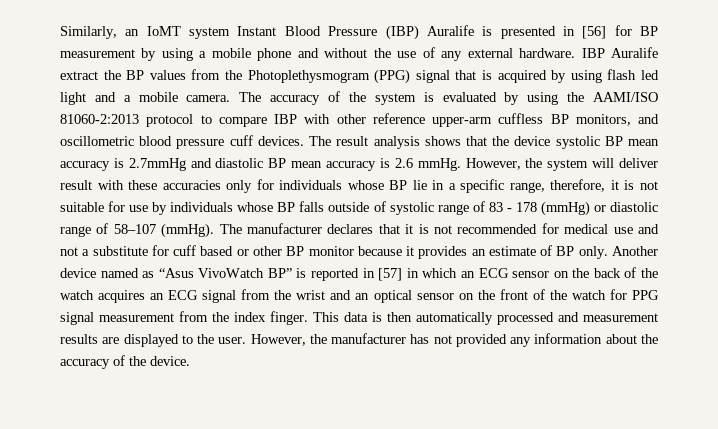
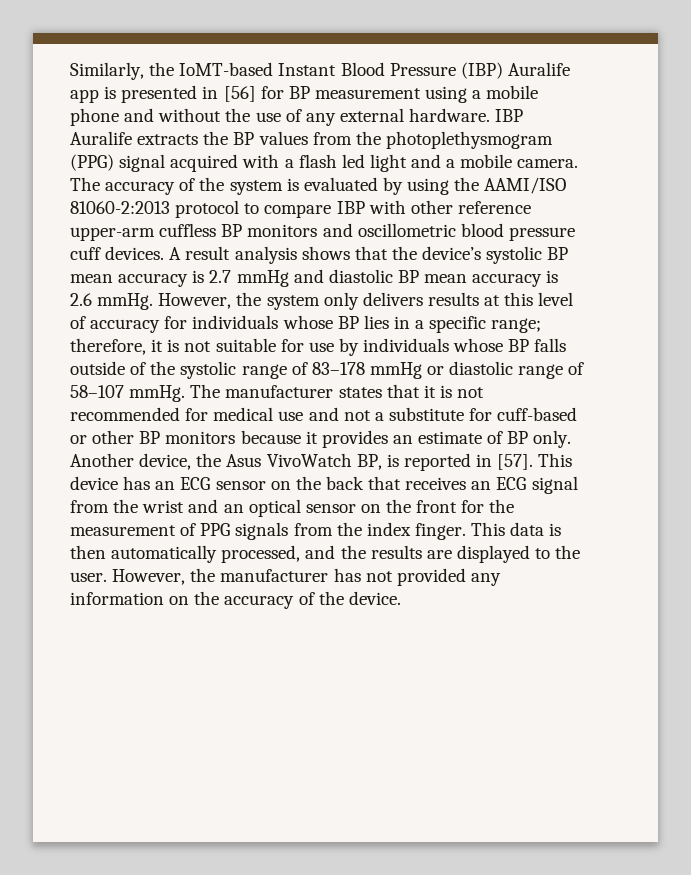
[125,26,231,39] an IoMT system -> [149,62,274,76] the IoMT-based
(474, 30) none -> [70,89,99,103] app
[141,48,157,61] by -> (421, 93) none
[60,71,98,80] extract -> [137,134,199,145] extracts
[247,70,370,83] Photoplethysmogram -> [385,131,553,149] photoplethysmogram
[455,70,602,83] that is acquired by using -> [170,154,294,172] acquired with a
[575,114,631,126] monitors, -> [247,224,318,237] monitors
[309,136,332,146] The -> [169,247,182,260] A
[514,136,551,146] device -> [422,246,482,260] device’s
[128,158,186,171] 2.7mmHg -> [209,270,289,287] 2.7 mmHg
[592,158,659,168] [60,180,253,193] will deliver result with these accuracies only -> [323,292,574,310] [70,316,161,333] only delivers results at this level of accuracy
[412,180,427,190] lie -> [363,315,389,329] lies
[509,182,545,193] range, -> [491,318,542,333] range;
(386, 206) none -> [150,361,176,375] the
[488,201,590,216] 83 - 178 (mmHg) -> [311,362,422,379] 83–178 mmHg
[161,223,215,238] (mmHg). -> [129,385,186,402] mmHg.
[327,224,374,234] declares -> [338,387,382,398] states
[173,245,234,256] cuff based -> [497,407,578,421] cuff-based
[308,246,354,256] monitor -> [165,431,236,444] monitors
[60,268,458,281] device named as “Asus VivoWatch BP” is reported in [57] in which -> [139,453,573,471] [70,476,151,490] device, the Asus VivoWatch BP, is reported in [57]. This device has
[624,267,658,278] [60,290,146,303] of the watch acquires -> [368,476,467,490] that receives
[532,289,659,300] [60,312,174,325] of the watch for PPG signal measurement -> [461,499,515,513] [70,522,289,540] for the measurement of PPG signals
[497,312,658,325] processed and measurement -> [221,545,366,563] processed, and the
[605,334,637,344] about -> [169,596,190,605] on

